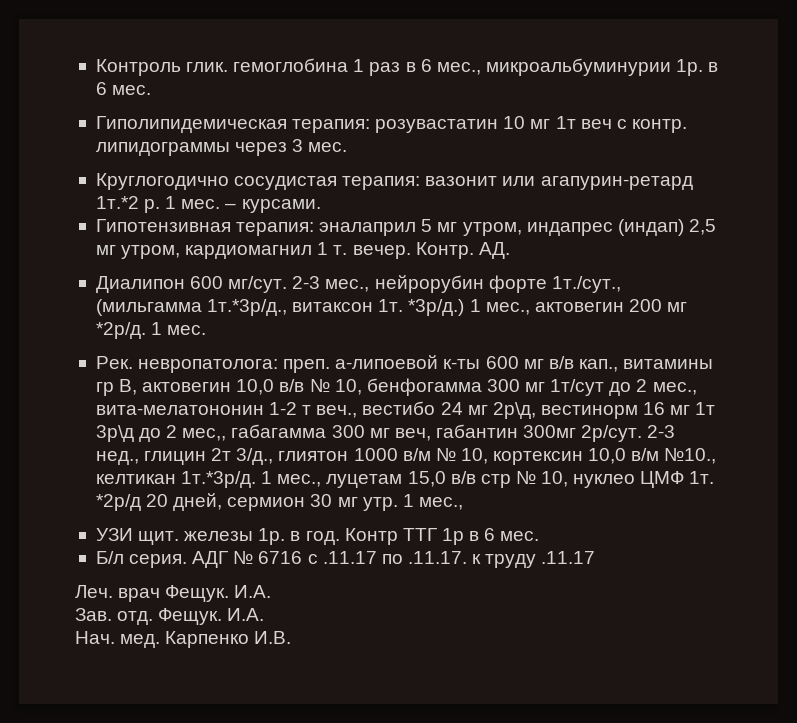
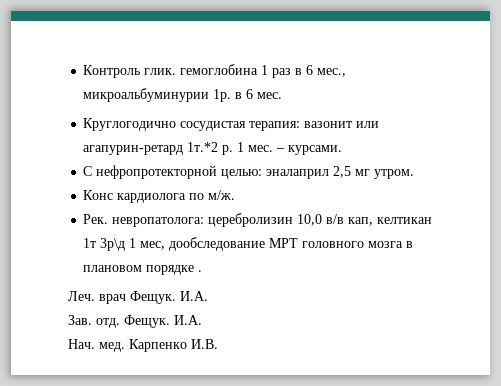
[95,116,687,133] [95,139,348,156] // Гиполипидемическая терапия: розувастатин 10 мг 1т веч с контр. липидограммы через 3 мес. -> (283, 95) none
[95,219,716,236] [95,242,510,259] [95,275,621,293] [95,299,688,316] [95,322,207,339] [95,355,714,373] [95,378,697,396] [95,401,716,419] [95,424,676,442] [95,448,717,465] [95,471,715,488] [95,493,463,511] [95,528,540,545] [95,551,596,568] Гипотензивная терапия: эналаприл 5 мг утром, индапрес (индап) 2,5 мг утром, кардиомагнил 1 т. вечер. Контр. АД. // Диалипон 600 мг/сут. 2-3 мес., нейрорубин форте 1т./сут., (мильгамма 1т.*3р/д., витаксон 1т. *3р/д.) 1 мес., актовегин 200 мг *2р/д. 1 мес. // Рек. невропатолога: преп. а-липоевой к-ты 600 мг в/в кап., витамины гр В, актовегин 10,0 в/в № 10, бенфогамма 300 мг 1т/сут до 2 мес., вита-мелатононин 1-2 т веч., вестибо 24 мг 2р\д, вестинорм 16 мг 1т 3р\д до 2 мес,, габагамма 300 мг веч, габантин 300мг 2р/сут. 2-3 нед., глицин 2т 3/д., глиятон 1000 в/м № 10, кортексин 10,0 в/м №10., келтикан 1т.*3р/д. 1 мес., луцетам 15,0 в/в стр № 10, нуклео ЦМФ 1т. *2р/д 20 дней, сермион 30 мг утр. 1 мес., // УЗИ щит. железы 1р. в год. Контр ТТГ 1р в 6 мес. // Б/л серия. АДГ № 6716 с .11.17 по .11.17. к труду .11.17 -> [83,165,415,179] [83,190,236,203] [83,213,433,227] [83,237,414,251] [83,265,203,275] С нефропротекторной целью: эналаприл 2,5 мг утром. // Конс кардиолога по м/ж. // Рек. невропатолога: церебролизин 10,0 в/в кап, келтикан 1т 3р\д 1 мес, дообследование МРТ головного мозга в плановом порядке .

